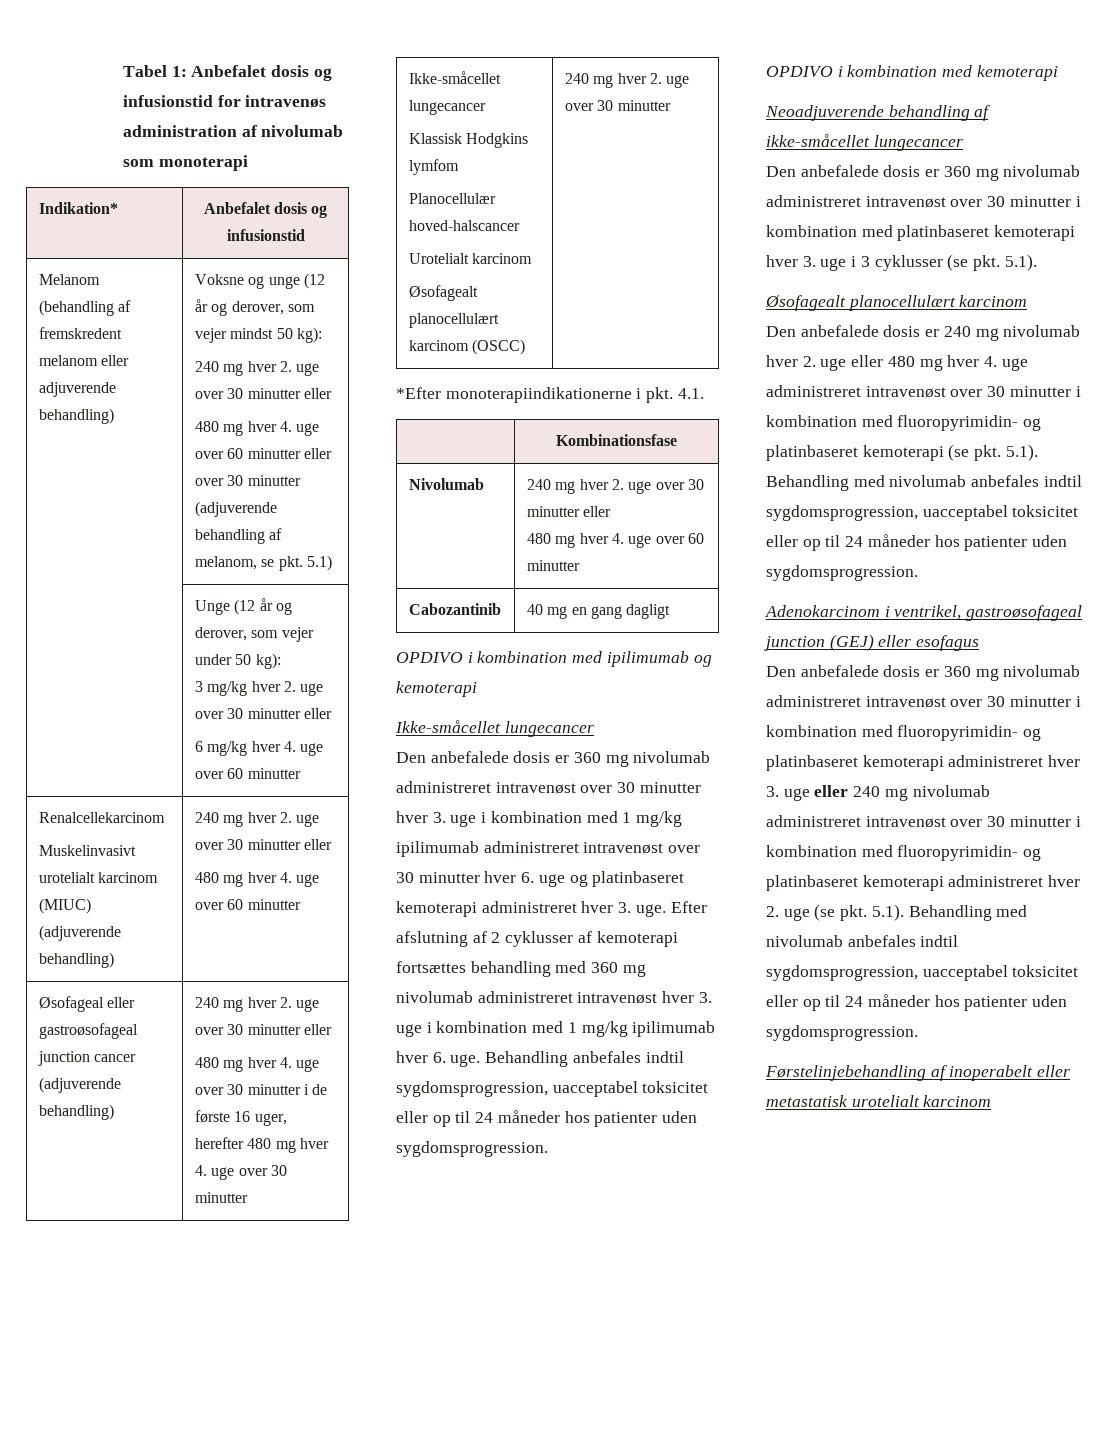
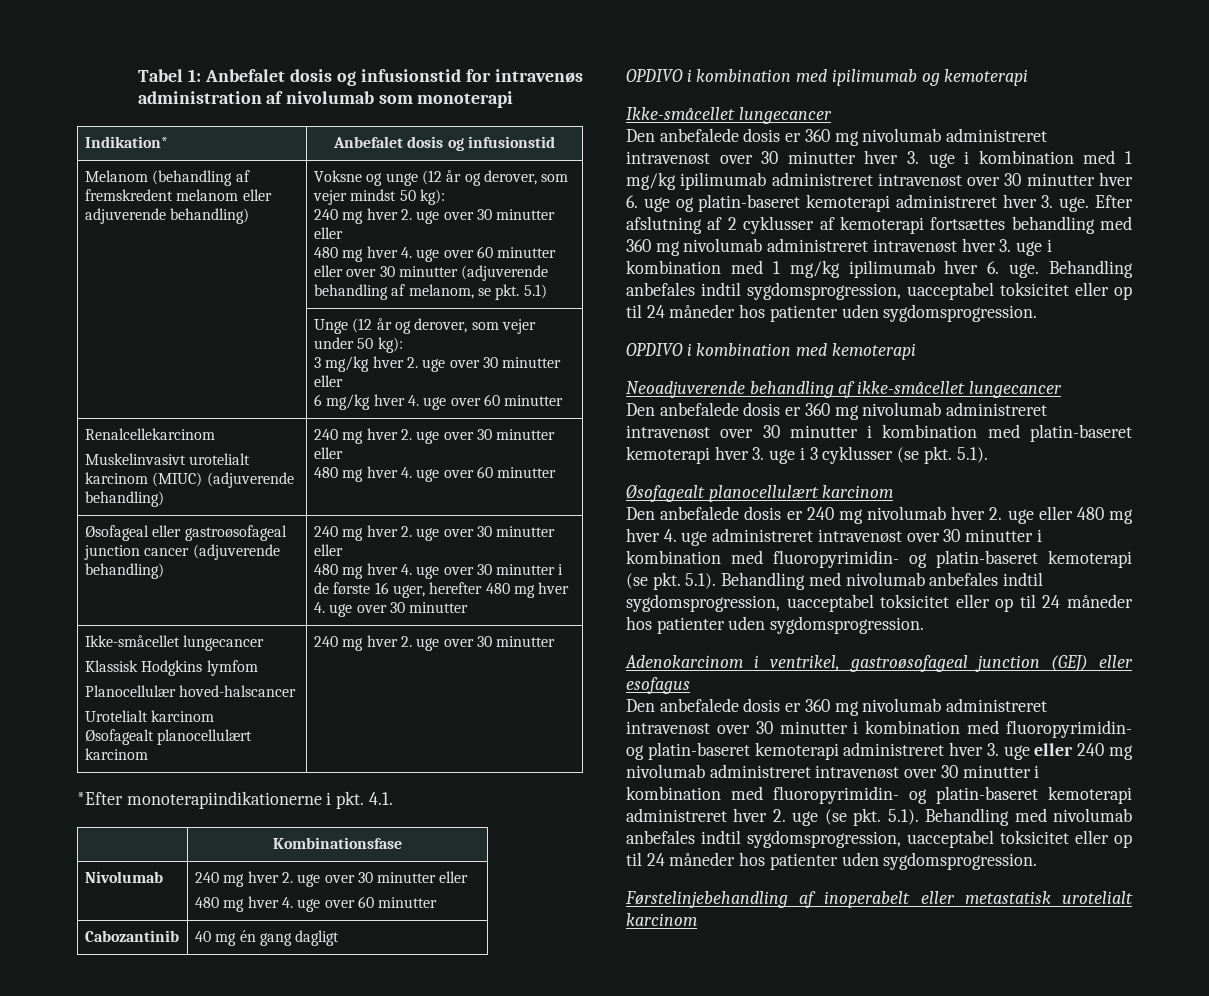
[472,339,526,355] (OSCC) -> (148, 754) none
[571,607,587,615] en -> [239,930,256,942] én
[592,871,685,887] platinbaseret -> [698,194,801,212] platin-baseret
[897,225,990,241] platinbaseret -> [1030,424,1132,442] platin-baseret
[766,445,858,461] platinbaseret -> [936,550,1038,568] platin-baseret
[766,755,858,771] platinbaseret -> [647,742,750,760] platin-baseret
[766,875,858,891] platinbaseret -> [936,786,1038,804] platin-baseret

